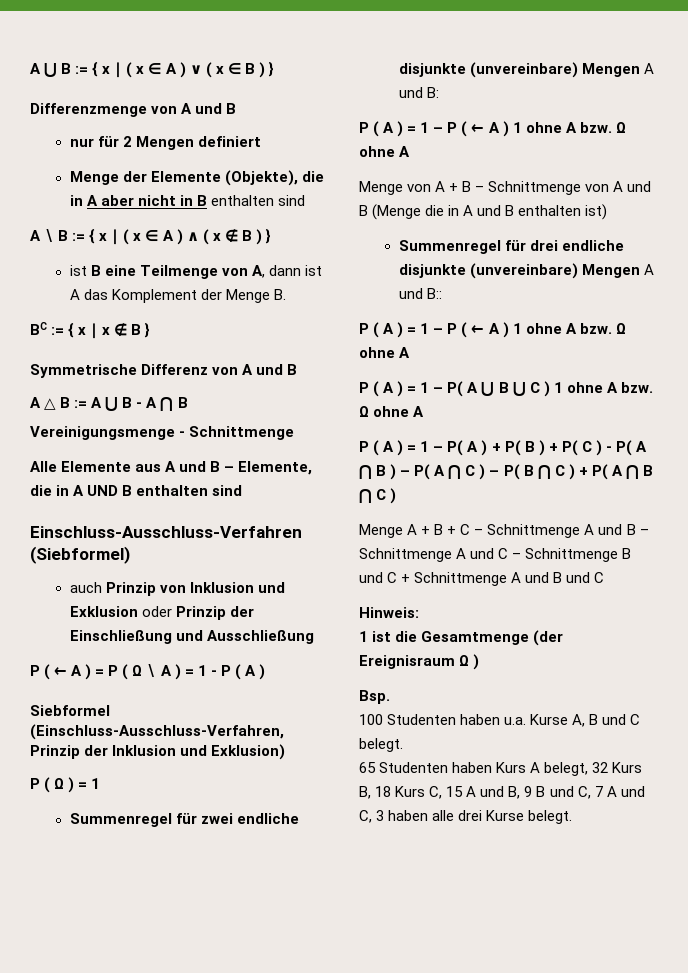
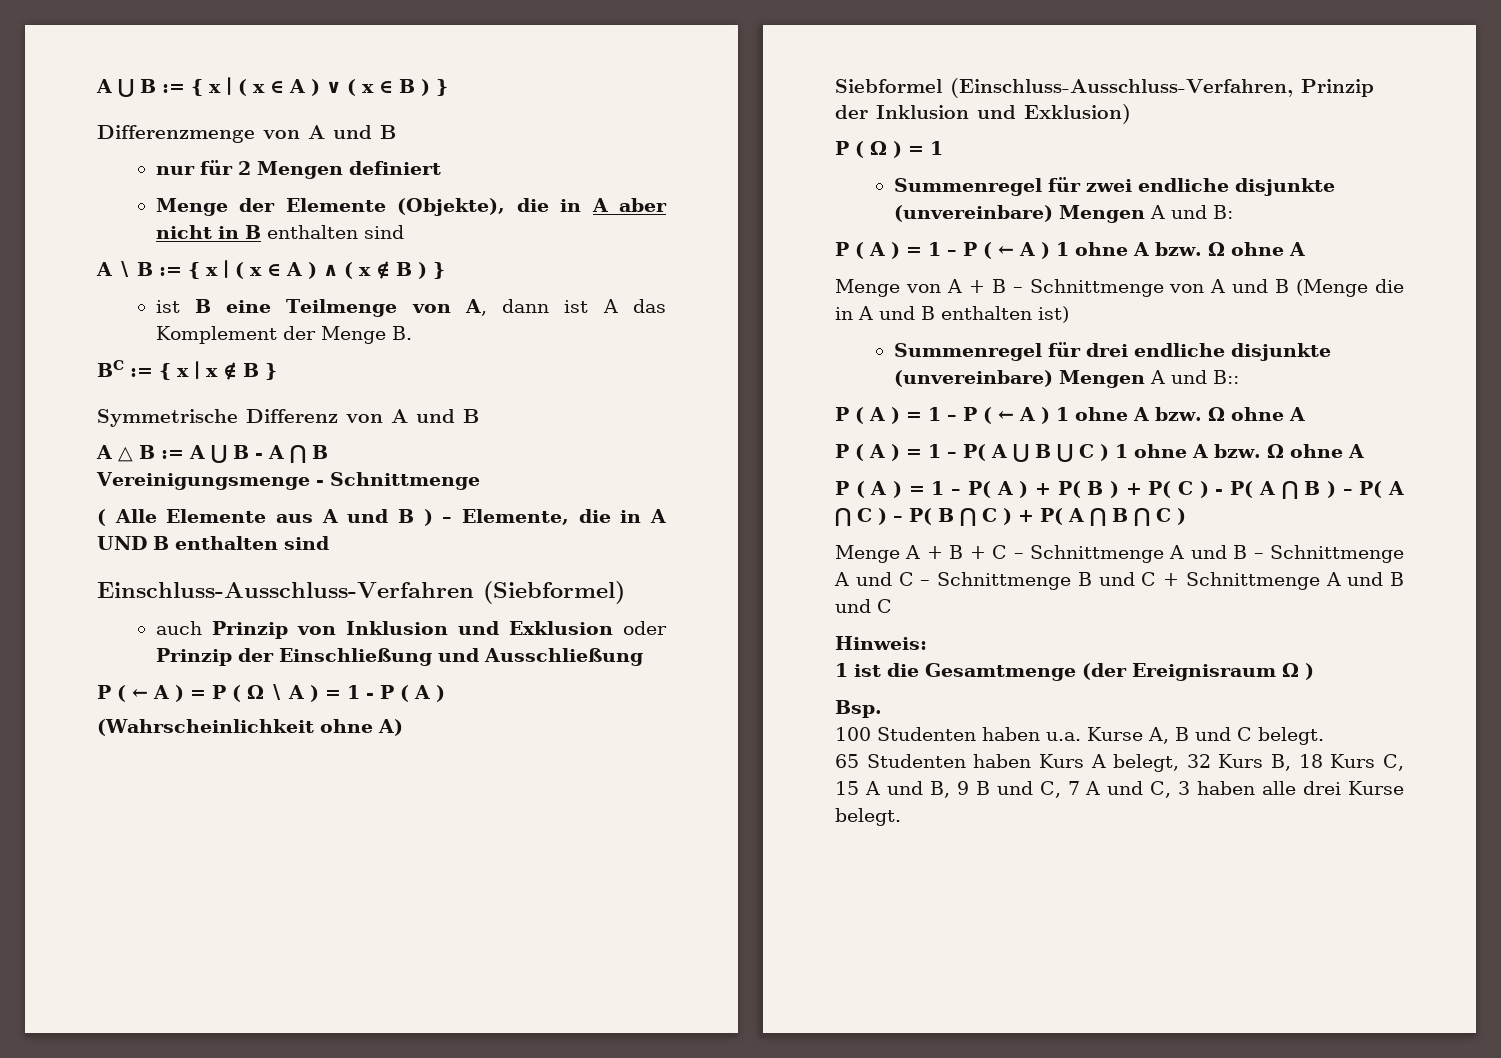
(295, 433) none -> [97,509,106,526] (
(221, 466) none -> [423,509,433,526] )
(265, 672) none -> [97,719,403,736] // (Wahrscheinlichkeit ohne A)

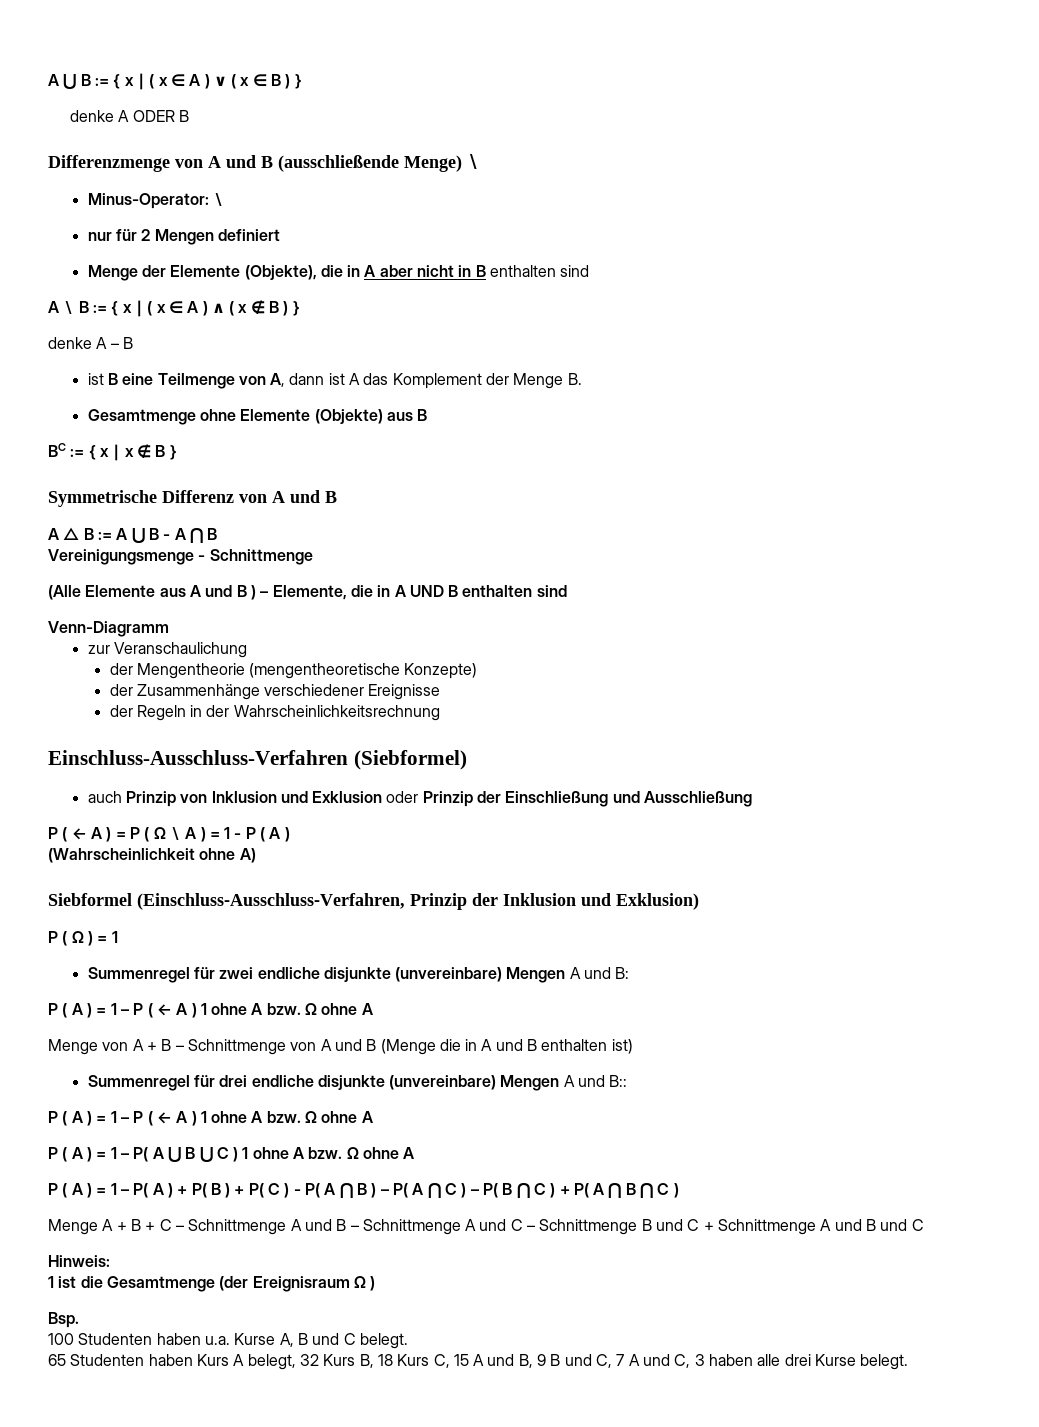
(448, 87) none -> [69,110,189,122] // denke A ODER B
(396, 132) none -> [278,154,480,172] [87,193,224,209] (ausschließende Menge) ∖ // Minus-Operator: ∖
(445, 270) none -> [48,337,133,349] // denke A – B
(412, 333) none -> [87,409,428,425] // Gesamtmenge ohne Elemente (Objekte) aus B
[97,509,157,526] ( Alle -> [48,585,81,600] (Alle
(329, 543) none -> [48,621,169,637] [87,642,247,658] [109,663,478,679] [109,684,441,700] [109,705,440,721] // Venn-Diagramm // zur Veranschaulichung // der Mengentheorie (mengentheoretische Konzepte) // der Zusammenhänge verschiedener Ereignisse // der Regeln in der Wahrscheinlichkeitsrechnung

